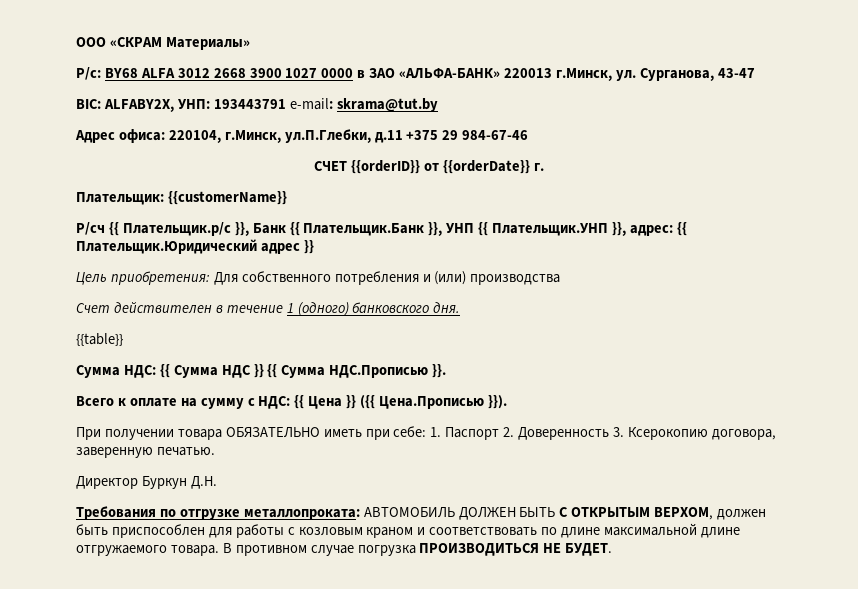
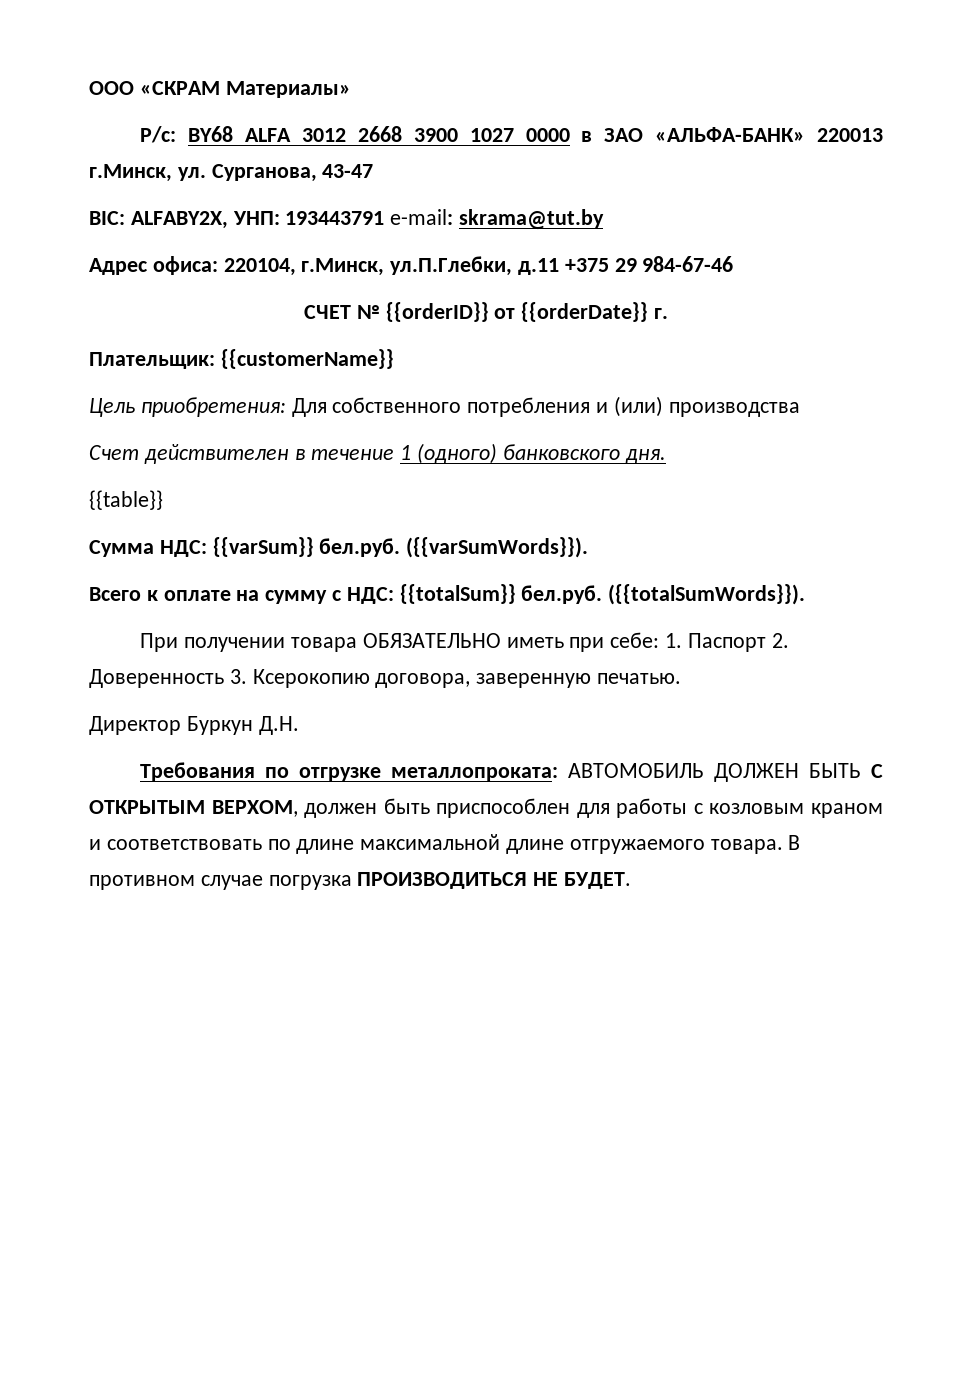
(348, 166) none -> [356,305,380,319] №
[76,222,687,236] [76,239,314,254] // Р/сч {{ Плательщик.р/с }}, Банк {{ Плательщик.Банк }}, УНП {{ Плательщик.УНП }}, адрес: {{ Плательщик.Юридический адрес }} -> (394, 359) none
[159,364,447,378] {{ Сумма НДС }} {{ Сумма НДС.Прописью }}. -> [212,537,589,558] {{varSum}} бел.руб. ({{varSumWords}}).
[294,395,507,409] {{ Цена }} ({{ Цена.Прописью }}). -> [399,584,806,605] {{totalSum}} бел.руб. ({{totalSumWords}}).

